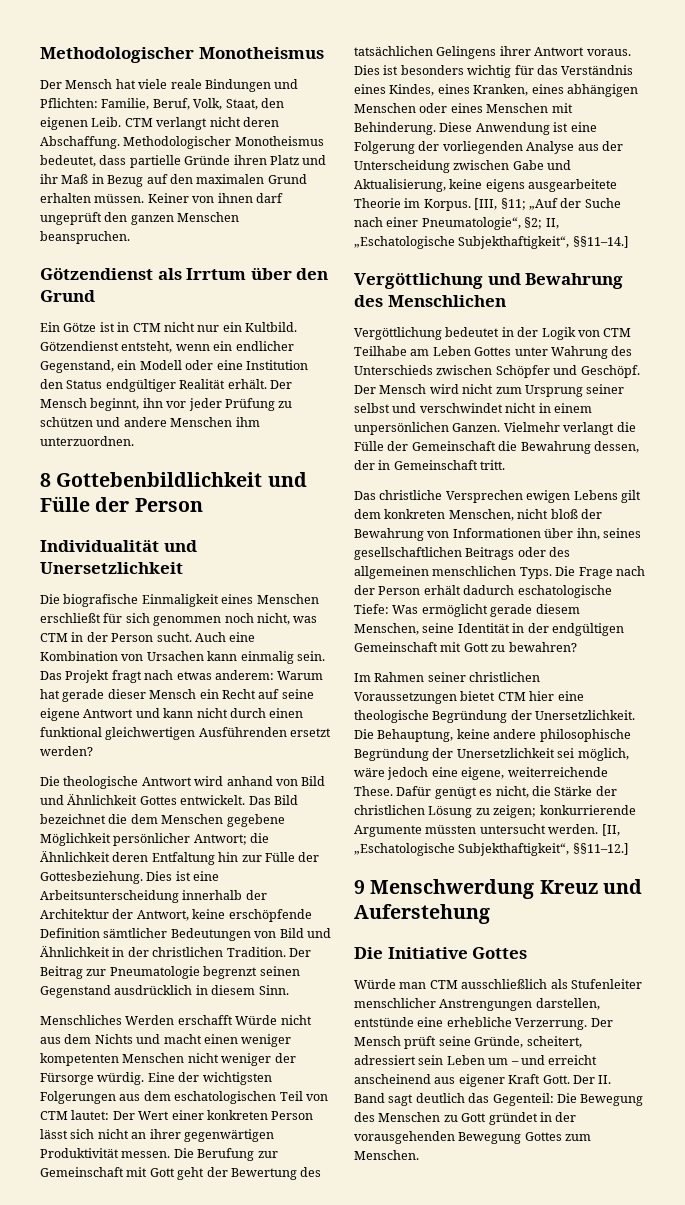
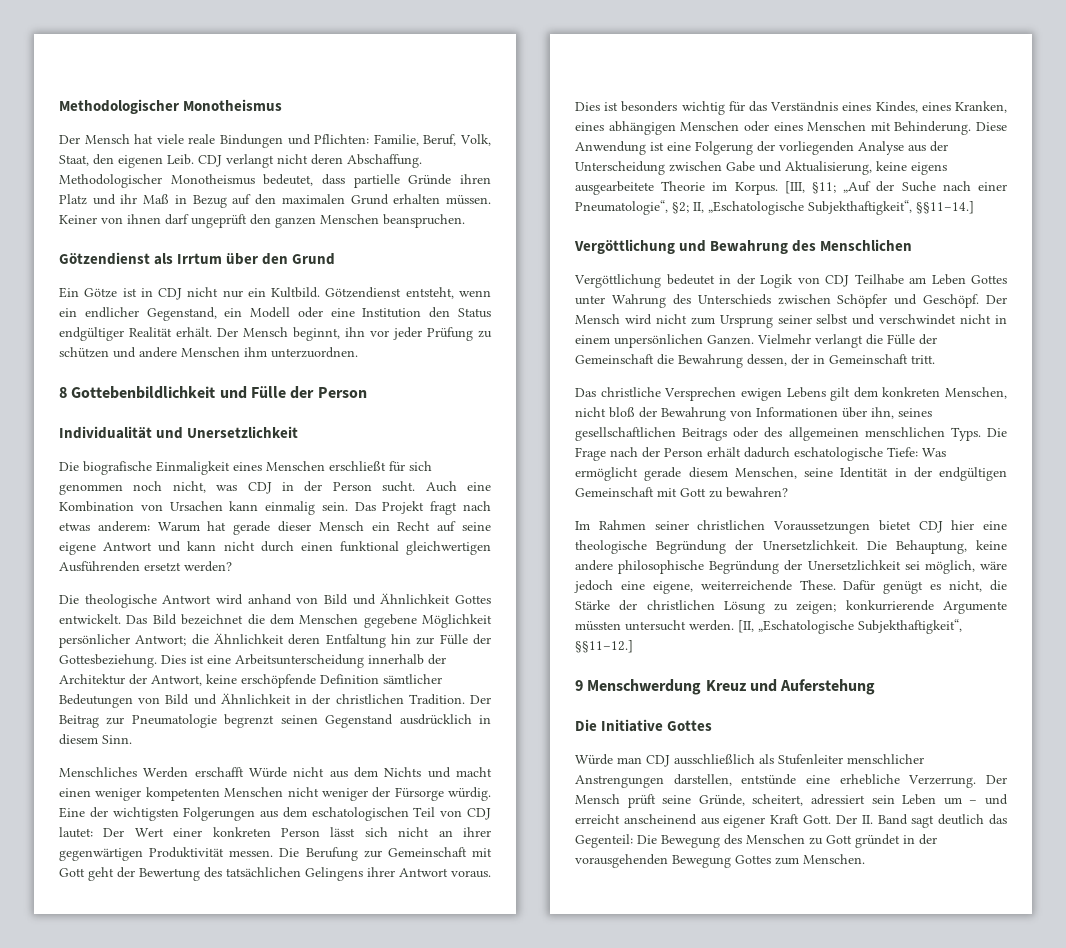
[124,118,153,127] CTM -> [198,155,222,167] CDJ
[132,323,161,332] CTM -> [158,288,183,300] CDJ
[40,633,68,642] CTM -> [247,482,272,494] CDJ
[40,1111,68,1120] CTM -> [466,808,491,820] CDJ
[603,328,632,337] CTM -> [825,275,849,287] CDJ
[497,692,526,701] CTM -> [918,521,943,533] CDJ
[429,980,458,989] CTM -> [646,755,670,767] CDJ

